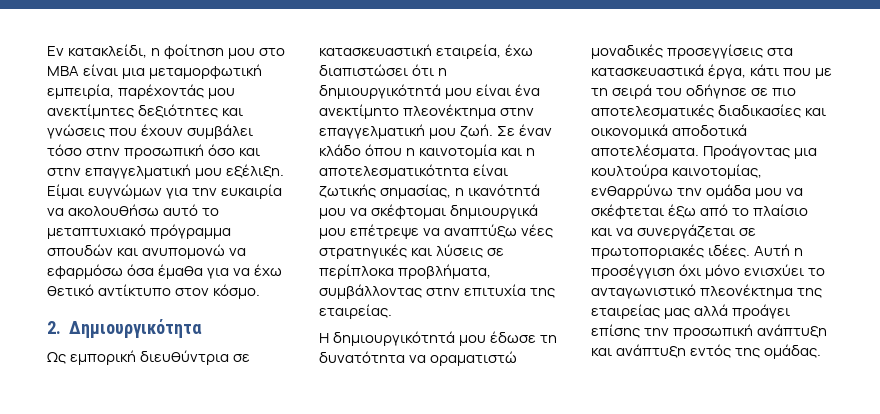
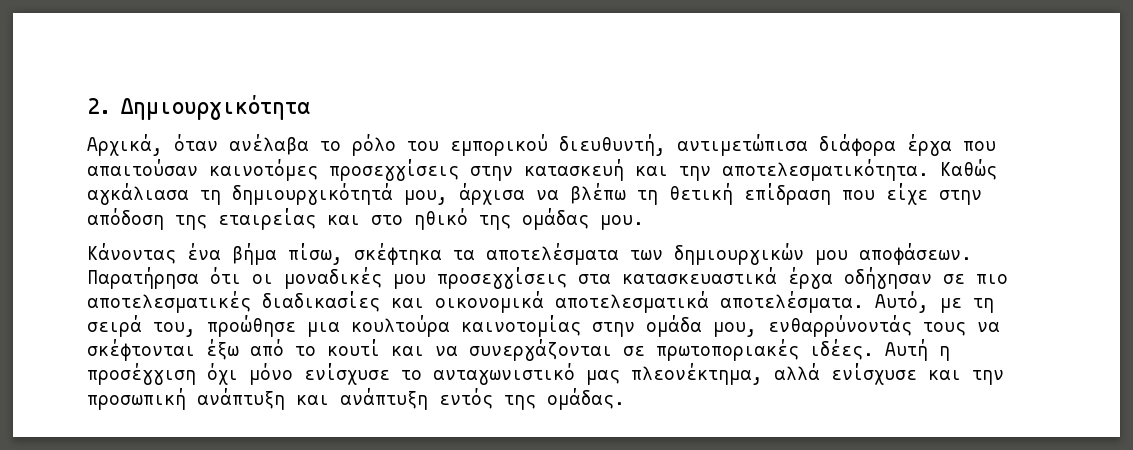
[47,44,286,59] [47,64,263,79] [47,84,236,99] [47,104,244,119] [47,124,254,139] [47,144,261,159] [47,164,285,179] [47,184,283,199] [47,204,220,216] [47,224,232,239] [47,244,247,259] [47,264,283,279] [47,284,261,299] [47,319,202,338] [47,350,251,365] [319,44,534,59] [319,64,448,76] [319,84,541,99] [319,104,535,119] [319,124,553,139] [319,144,536,159] [319,164,509,179] [319,184,541,199] [319,204,539,219] [319,224,554,239] [319,244,505,259] [319,264,492,279] [319,284,556,299] [319,304,392,319] [319,331,558,346] [319,351,518,366] [591,44,794,59] [591,64,833,79] [591,84,748,99] Εν κατακλείδι, η φοίτηση μου στο MBA είναι μια μεταμορφωτική εμπειρία, παρέχοντάς μου ανεκτίμητες δεξιότητες και γνώσεις που έχουν συμβάλει τόσο στην προσωπική όσο και στην επαγγελματική μου εξέλιξη. Είμαι ευγνώμων για την ευκαιρία να ακολουθήσω αυτό το μεταπτυχιακό πρόγραμμα σπουδών και ανυπομονώ να εφαρμόσω όσα έμαθα για να έχω θετικό αντίκτυπο στον κόσμο. // 2. Δημιουργικότητα // Ως εμπορική διευθύντρια σε κατασκευαστική εταιρεία, έχω διαπιστώσει ότι η δημιουργικότητά μου είναι ένα ανεκτίμητο πλεονέκτημα στην επαγγελματική μου ζωή. Σε έναν κλάδο όπου η καινοτομία και η αποτελεσματικότητα είναι ζωτικής σημασίας, η ικανότητά μου να σκέφτομαι δημιουργικά μου επέτρεψε να αναπτύξω νέες στρατηγικές και λύσεις σε περίπλοκα προβλήματα, συμβάλλοντας στην επιτυχία της εταιρείας. // Η δημιουργικότητά μου έδωσε τη δυνατότητα να οραματιστώ μοναδικές προσεγγίσεις στα κατασκευαστικά έργα, κάτι που με τη σειρά του οδήγησε -> [87,95,310,120] [87,134,996,157] [87,159,997,181] [87,183,982,206] [87,208,644,230] [87,243,972,265] [87,267,932,289] 2. Δημιουργικότητα // Αρχικά, όταν ανέλαβα το ρόλο του εμπορικού διευθυντή, αντιμετώπισα διάφορα έργα που απαιτούσαν καινοτόμες προσεγγίσεις στην κατασκευή και την αποτελεσματικότητα. Καθώς αγκάλιασα τη δημιουργικότητά μου, άρχισα να βλέπω τη θετική επίδραση που είχε στην απόδοση της εταιρείας και στο ηθικό της ομάδας μου. // Κάνοντας ένα βήμα πίσω, σκέφτηκα τα αποτελέσματα των δημιουργικών μου αποφάσεων. Παρατήρησα ότι οι μοναδικές μου προσεγγίσεις στα κατασκευαστικά έργα οδήγησαν
[672,124,748,136] [591,144,818,159] [591,164,763,179] [591,184,804,199] [591,204,664,219] αποδοτικά αποτελέσματα. Προάγοντας μια κουλτούρα καινοτομίας, ενθαρρύνω την ομάδα μου να σκέφτεται -> [555,291,994,313] [87,315,1000,337] [87,339,195,361] αποτελεσματικά αποτελέσματα. Αυτό, με τη σειρά του, προώθησε μια κουλτούρα καινοτομίας στην ομάδα μου, ενθαρρύνοντάς τους να σκέφτονται
[753,204,809,216] πλαίσιο -> [327,339,380,356] κουτί
[637,224,736,239] συνεργάζεται -> [469,339,612,361] συνεργάζονται
[744,264,805,276] ενισχύει -> [304,363,390,386] ενίσχυσε
[700,284,823,299] [591,304,791,319] [591,324,640,338] πλεονέκτημα της εταιρείας μας αλλά προάγει επίσης -> [586,363,961,386] μας πλεονέκτημα, αλλά ενίσχυσε και

